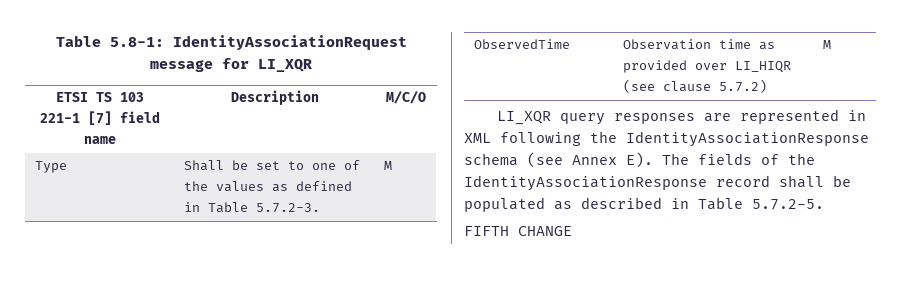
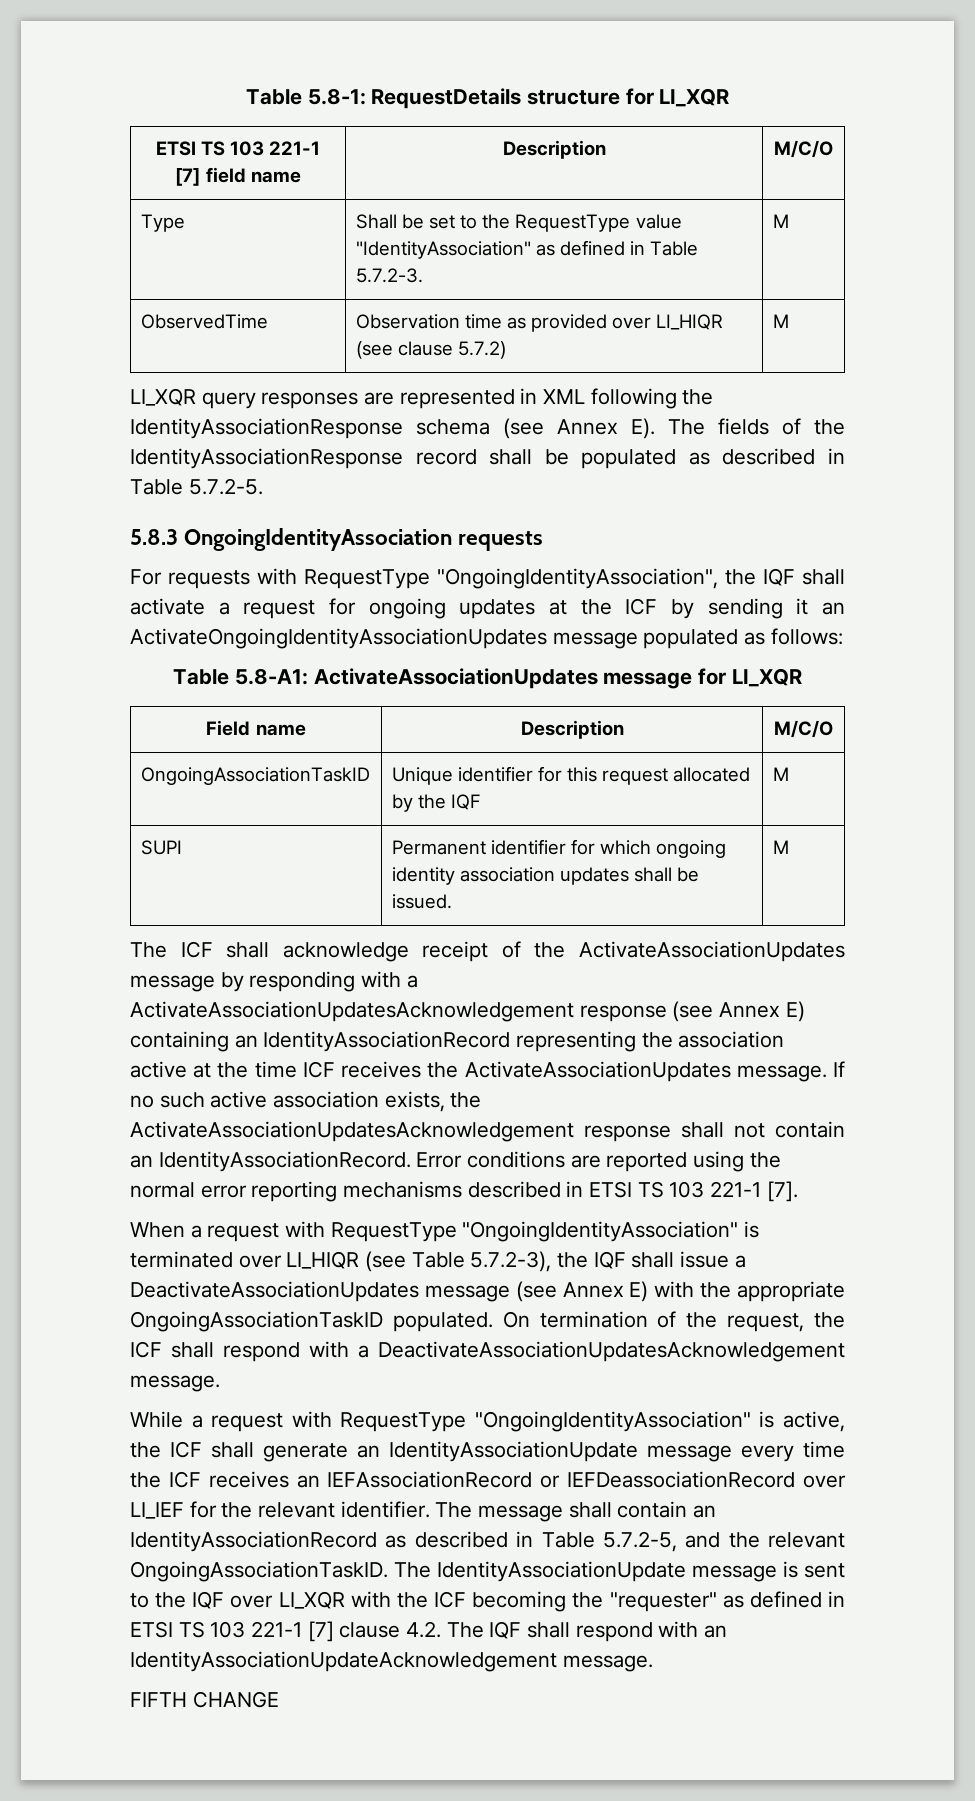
[172,35,407,50] [150,59,213,72] IdentityAssociationRequest message -> [371,88,620,109] RequestDetails structure
[312,160,361,170] [184,181,265,192] one of the values -> [482,214,682,232] [355,241,531,259] the RequestType value "IdentityAssociation"
(824, 204) none -> [130,528,544,551] [130,568,845,589] [130,598,845,619] [130,628,843,649] [173,668,802,689] [206,720,306,736] [520,720,624,739] [774,720,833,738] [140,767,370,785] [391,766,751,785] [391,794,482,812] [772,767,789,781] [140,840,182,855] [391,839,727,858] [391,867,700,885] [391,894,452,909] [772,840,789,854] [130,941,845,962] [130,971,418,992] [130,1001,805,1022] [130,1031,785,1052] [130,1061,845,1082] [130,1091,482,1112] [130,1121,845,1142] [130,1151,781,1172] [130,1181,798,1202] [130,1221,760,1242] [130,1251,746,1272] [130,1281,845,1302] [130,1311,845,1332] [130,1341,845,1362] [130,1375,220,1392] [130,1411,845,1432] [130,1441,845,1462] [130,1471,847,1488] [130,1501,717,1522] [130,1531,845,1552] [130,1561,845,1582] [130,1591,845,1612] [130,1621,728,1642] [130,1651,653,1672] // 5.8.3 OngoingIdentityAssociation requests // For requests with RequestType "OngoingIdentityAssociation", the IQF shall activate a request for ongoing updates at the ICF by sending it an ActivateOngoingIdentityAssociationUpdates message populated as follows: // Table 5.8-A1: ActivateAssociationUpdates message for LI_XQR // Field name | Description | M/C/O // OngoingAssociationTaskID | Unique identifier for this request allocated by the IQF | M // SUPI | Permanent identifier for which ongoing identity association updates shall be issued. | M // The ICF shall acknowledge receipt of the ActivateAssociationUpdates message by responding with a ActivateAssociationUpdatesAcknowledgement response (see Annex E) containing an IdentityAssociationRecord representing the association active at the time ICF receives the ActivateAssociationUpdates message. If no such active association exists, the ActivateAssociationUpdatesAcknowledgement response shall not contain an IdentityAssociationRecord. Error conditions are reported using the normal error reporting mechanisms described in ETSI TS 103 221-1 [7]. // When a request with RequestType "OngoingIdentityAssociation" is terminated over LI_HIQR (see Table 5.7.2-3), the IQF shall issue a DeactivateAssociationUpdates message (see Annex E) with the appropriate OngoingAssociationTaskID populated. On termination of the request, the ICF shall respond with a DeactivateAssociationUpdatesAcknowledgement message. // While a request with RequestType "OngoingIdentityAssociation" is active, the ICF shall generate an IdentityAssociationUpdate message every time the ICF receives an IEFAssociationRecord or IEFDeassociationRecord over LI_IEF for the relevant identifier. The message shall contain an IdentityAssociationRecord as described in Table 5.7.2-5, and the relevant OngoingAssociationTaskID. The IdentityAssociationUpdate message is sent to the IQF over LI_XQR with the ICF becoming the "requester" as defined in ETSI TS 103 221-1 [7] clause 4.2. The IQF shall respond with an IdentityAssociationUpdateAcknowledgement message.

